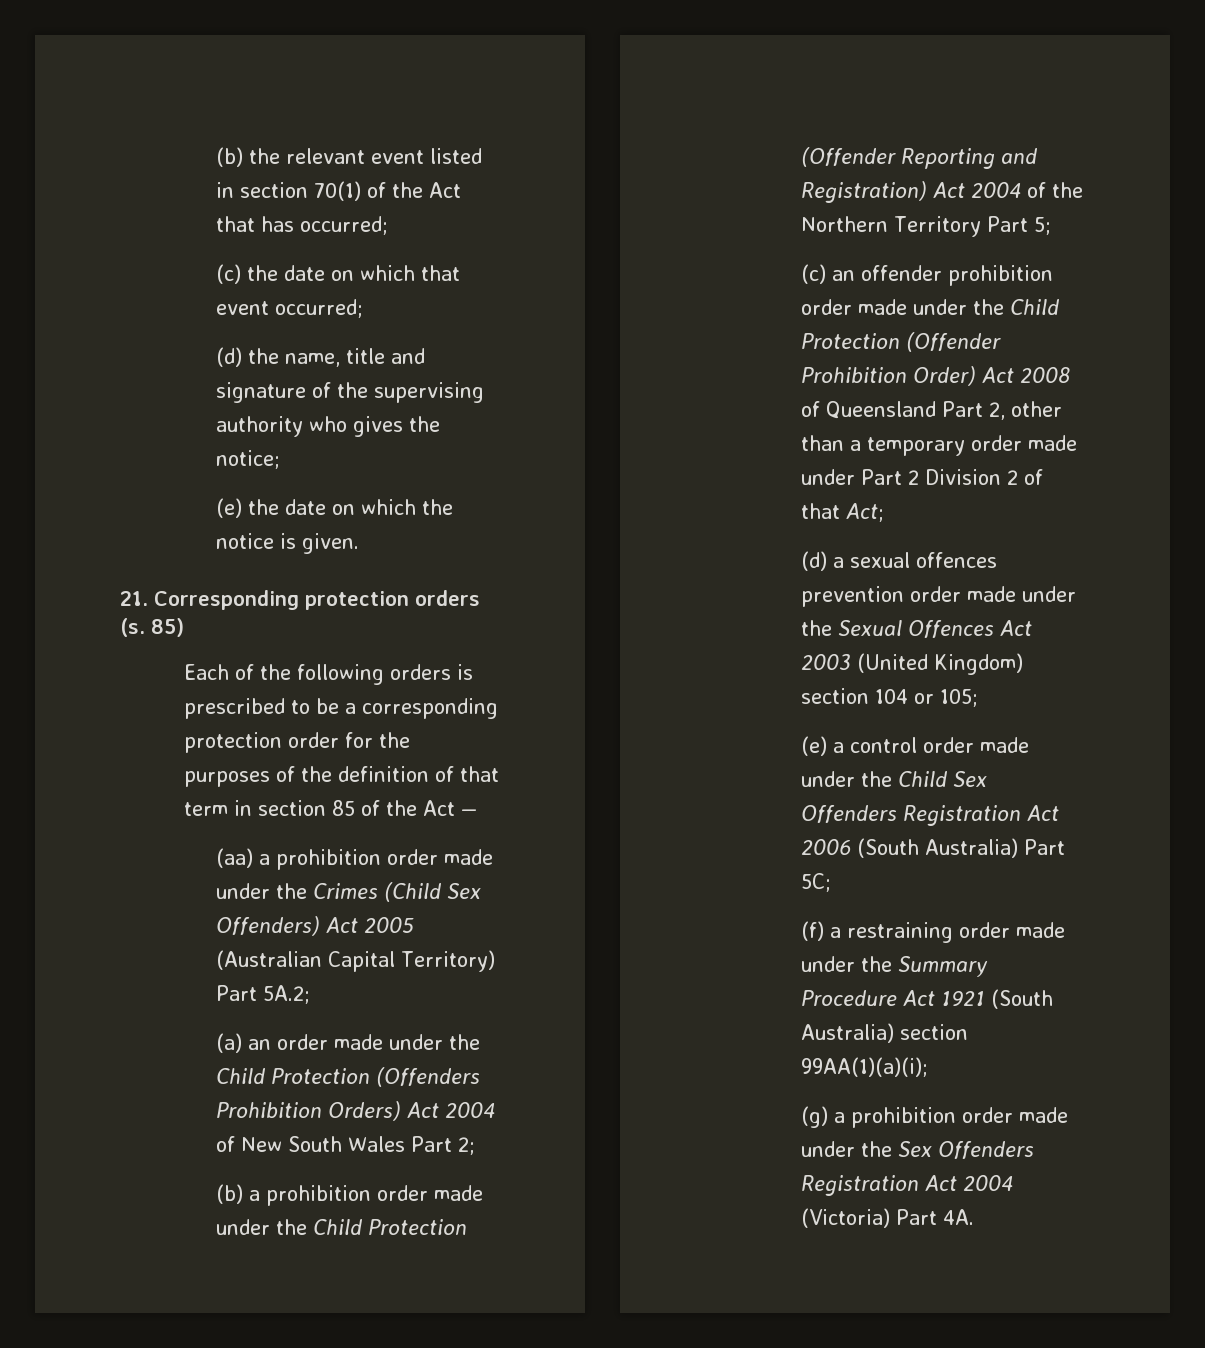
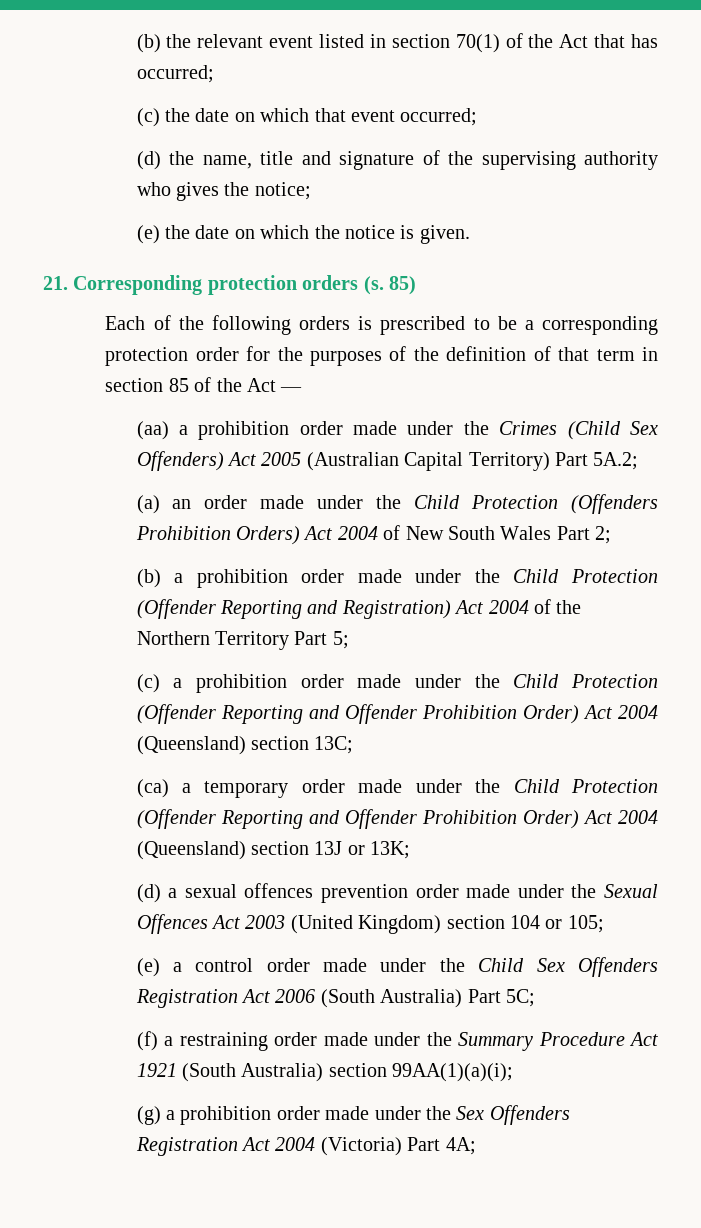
[832,265,1054,286] [801,299,1060,315] [801,332,1002,352] [801,366,1071,386] [801,401,1063,420] [801,435,845,451] an offender prohibition order made under the Child Protection (Offender Prohibition Order) Act 2008 of Queensland Part 2, other than -> [173,674,659,693] [136,704,658,724] [136,736,354,755] [136,779,169,798] a prohibition order made under the Child Protection (Offender Reporting and Offender Prohibition Order) Act 2004 (Queensland) section 13C; // (ca)
[861,469,1044,485] [801,503,885,522] Part 2 Division 2 of that Act; -> [475,779,659,793] [136,809,658,829] [136,841,411,860] the Child Protection (Offender Reporting and Offender Prohibition Order) Act 2004 (Queensland) section 13J or 13K;
[943,1209,975,1225] 4A. -> [445,1137,476,1155] 4A;

